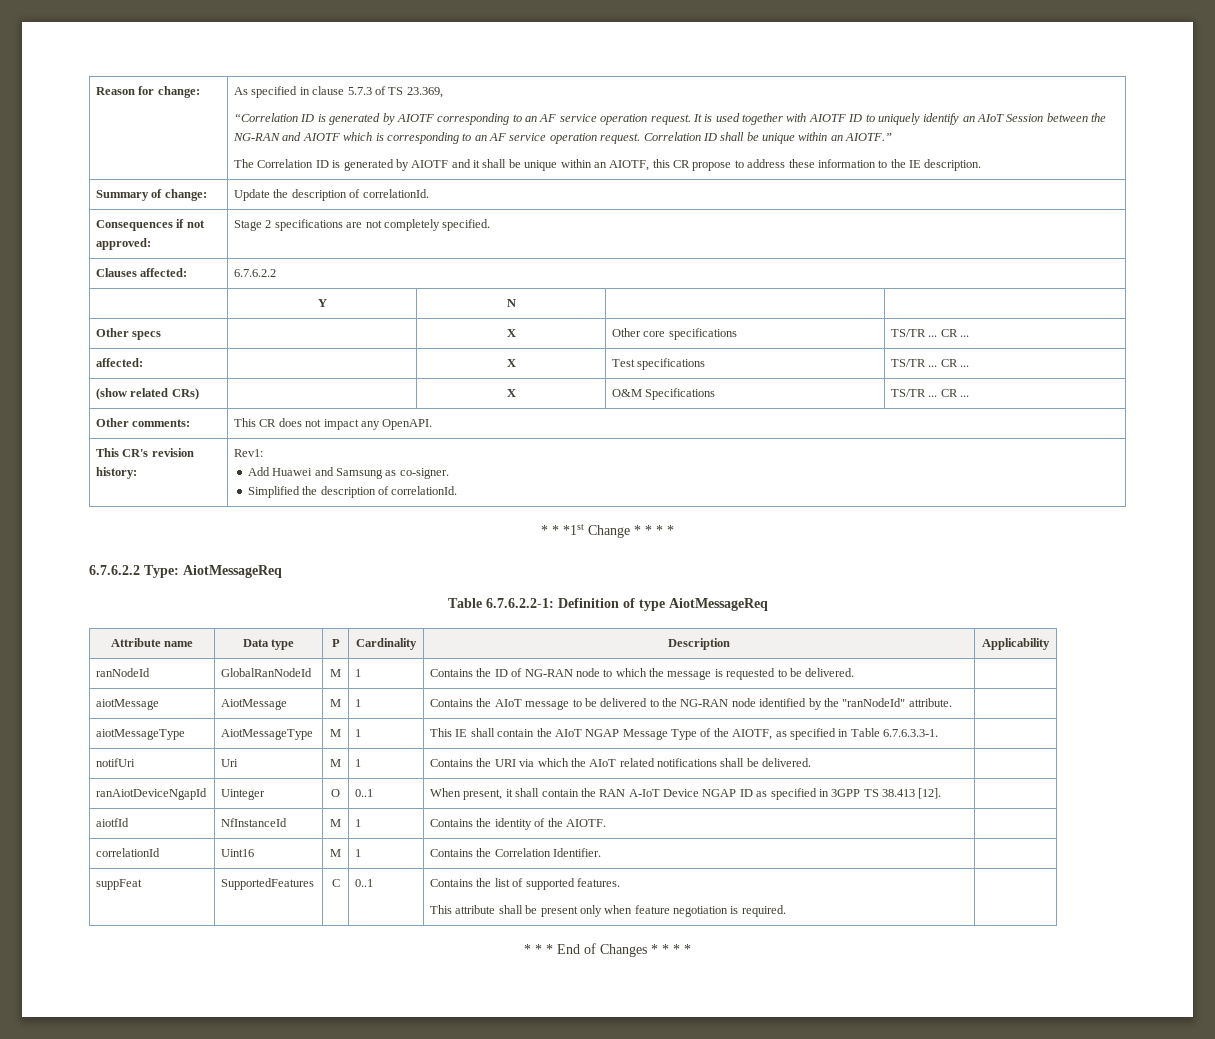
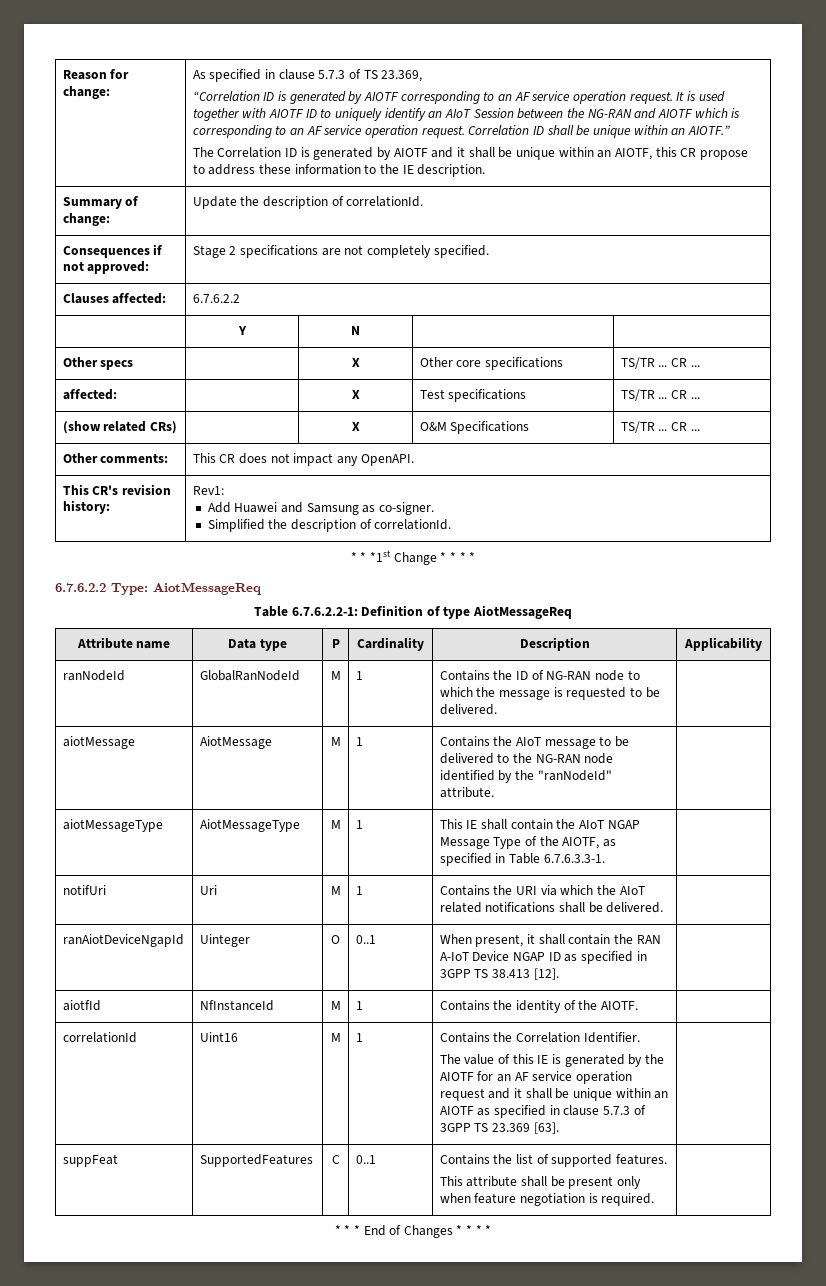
(602, 852) none -> [439,1054,664,1067] [439,1071,633,1084] [439,1088,669,1101] [439,1105,646,1118] [439,1122,559,1134] // The value of this IE is generated by the AIOTF for an AF service operation request and it shall be unique within an AIOTF as specified in clause 5.7.3 of 3GPP TS 23.369 [63].

